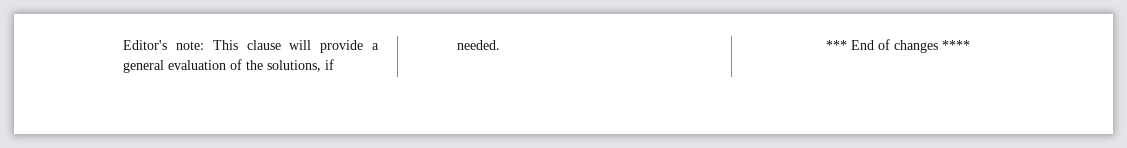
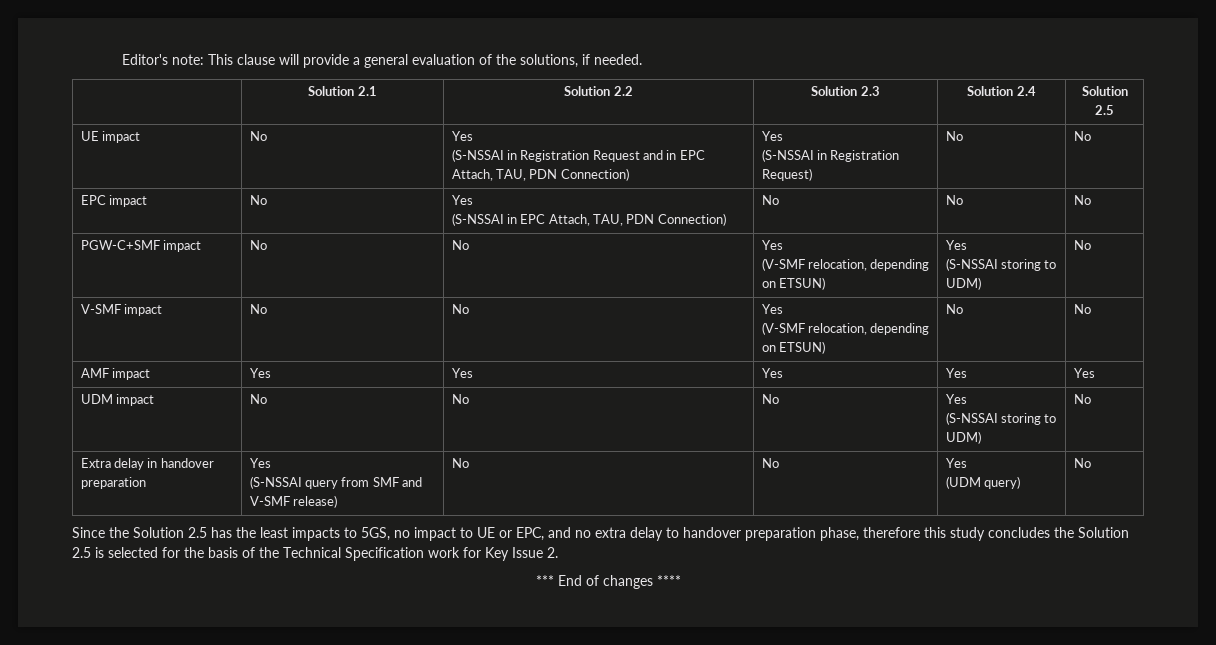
(501, 45) none -> [308,86,377,96] [564,86,633,96] [811,86,880,96] [967,86,1036,96] [1081,86,1128,96] [1095,105,1114,115] [80,131,140,143] [249,131,267,141] [451,131,473,141] [451,149,705,162] [451,168,629,181] [761,131,783,141] [761,149,900,162] [761,168,812,181] [945,131,963,141] [1073,131,1091,141] [80,195,147,207] [249,195,267,205] [451,195,473,205] [451,213,726,226] [761,195,779,205] [945,195,963,205] [1073,195,1091,205] [80,240,201,252] [249,240,267,250] [451,240,469,250] [761,240,783,250] [761,258,930,271] [761,277,825,290] [945,240,967,250] [945,258,1057,271] [945,277,981,290] [1073,240,1091,250] [80,304,162,316] [249,304,267,314] [451,304,469,314] [761,304,783,314] [761,322,930,335] [761,341,825,354] [945,304,963,314] [1073,304,1091,314] [80,368,150,380] [249,368,271,378] [451,368,473,378] [761,368,783,378] [945,368,967,378] [1073,368,1095,378] [80,394,154,406] [249,394,267,404] [451,394,469,404] [761,394,779,404] [945,394,967,404] [945,412,1057,425] [945,431,981,444] [1073,394,1091,404] [80,458,214,470] [80,477,146,489] [249,458,271,468] [249,476,423,489] [249,495,337,508] [451,458,469,468] [761,458,779,468] [945,458,967,468] [945,476,1020,489] [1073,458,1091,468] [72,527,1129,541] [72,547,558,561] // | Solution 2.1 | Solution 2.2 | Solution 2.3 | Solution 2.4 | Solution 2.5 // UE impact | No | Yes // (S-NSSAI in Registration Request and in EPC Attach, TAU, PDN Connection) | Yes // (S-NSSAI in Registration Request) | No | No // EPC impact | No | Yes // (S-NSSAI in EPC Attach, TAU, PDN Connection) | No | No | No // PGW-C+SMF impact | No | No | Yes // (V-SMF relocation, depending on ETSUN) | Yes // (S-NSSAI storing to UDM) | No // V-SMF impact | No | No | Yes // (V-SMF relocation, depending on ETSUN) | No | No // AMF impact | Yes | Yes | Yes | Yes | Yes // UDM impact | No | No | No | Yes // (S-NSSAI storing to UDM) | No // Extra delay in handover preparation | Yes // (S-NSSAI query from SMF and V-SMF release) | No | No | Yes // (UDM query) | No // Since the Solution 2.5 has the least impacts to 5GS, no impact to UE or EPC, and no extra delay to handover preparation phase, therefore this study concludes the Solution 2.5 is selected for the basis of the Technical Specification work for Key Issue 2.

